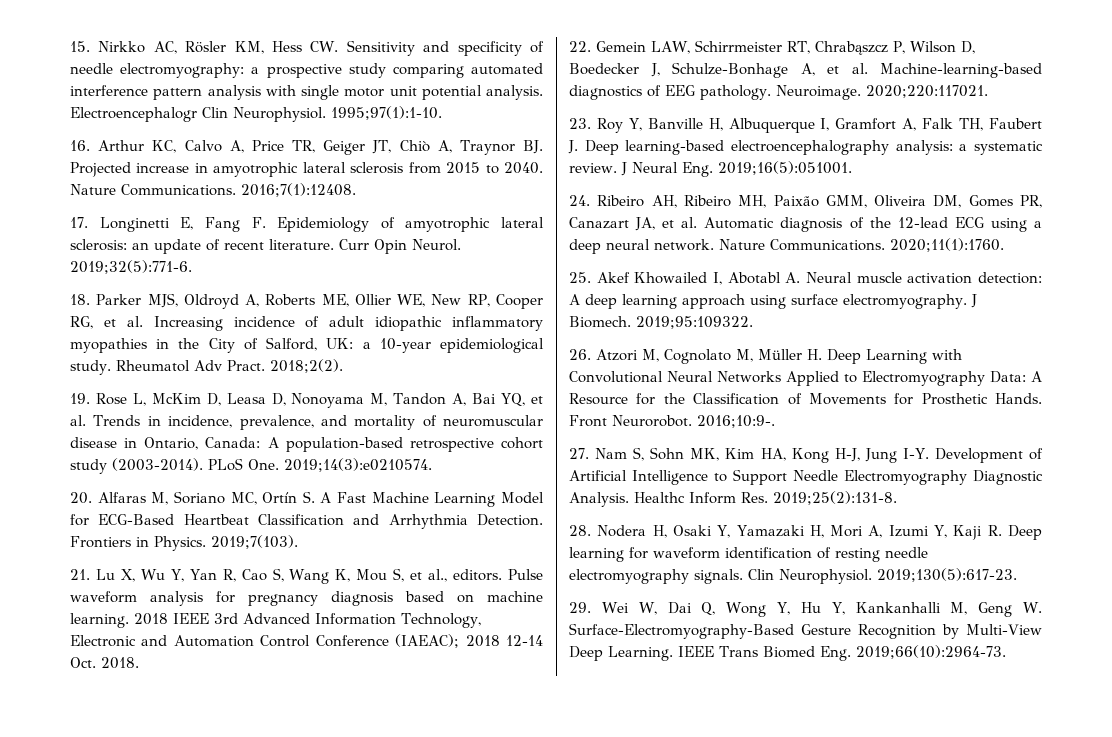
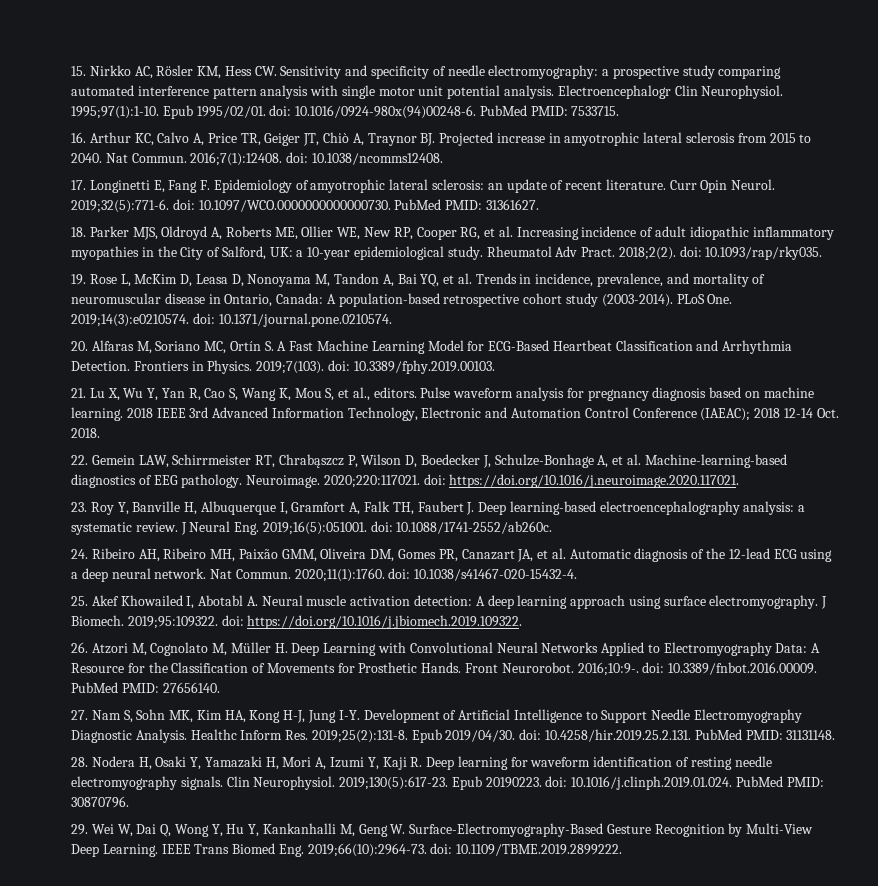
(442, 113) none -> [162,105,620,119] Epub 1995/02/01. doi: 10.1016/0924-980x(94)00248-6. PubMed PMID: 7533715.
[70,184,236,196] Nature Communications. -> [105,153,187,163] Nat Commun.
(356, 190) none -> [286,152,443,165] doi: 10.1038/ncomms12408.
(192, 267) none -> [172,199,539,212] doi: 10.1097/WCO.0000000000000730. PubMed PMID: 31361627.
(343, 366) none -> [679,246,823,260] doi: 10.1093/rap/rky035.
(432, 465) none -> [192,313,392,327] doi: 10.1371/journal.pone.0210574.
(298, 542) none -> [327,360,495,374] doi: 10.3389/fphy.2019.00103.
(988, 91) none -> [423,474,740,488] doi: https://doi.org/10.1016/j.neuroimage.2020.117021.
(852, 168) none -> [370,521,553,534] doi: 10.1088/1741-2552/ab260c.
[719,239,885,251] Nature Communications. -> [210,569,291,579] Nat Commun.
(1004, 245) none -> [388,568,578,581] doi: 10.1038/s41467-020-15432-4.
(753, 322) none -> [221,615,523,629] doi: https://doi.org/10.1016/j.jbiomech.2019.109322.
(775, 421) none -> [642,662,818,675] [71,682,220,693] doi: 10.3389/fnbot.2016.00009. PubMed PMID: 27656140.
(897, 498) none -> [411,729,836,743] Epub 2019/04/30. doi: 10.4258/hir.2019.25.2.131. PubMed PMID: 31131148.
(1017, 575) none -> [451,776,824,790] [71,796,129,808] Epub 20190223. doi: 10.1016/j.clinph.2019.01.024. PubMed PMID: 30870796.
(1006, 652) none -> [430,843,623,856] doi: 10.1109/TBME.2019.2899222.

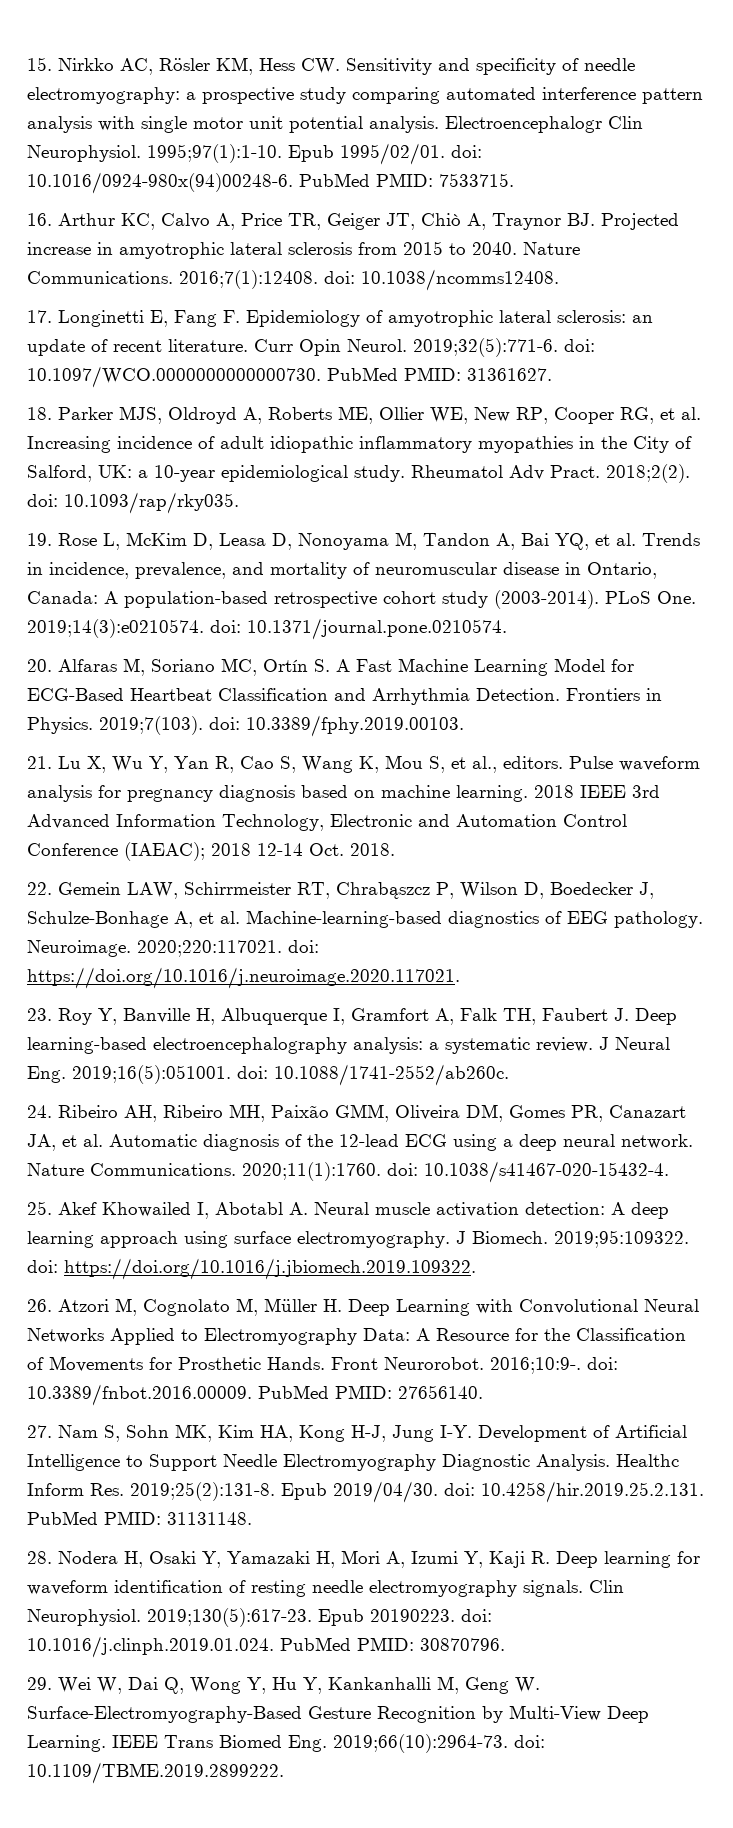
[105,153,187,163] Nat Commun. -> [523,242,580,255] [27,271,173,284] Nature Communications.
[210,569,291,579] Nat Commun. -> [27,1163,236,1176] Nature Communications.

